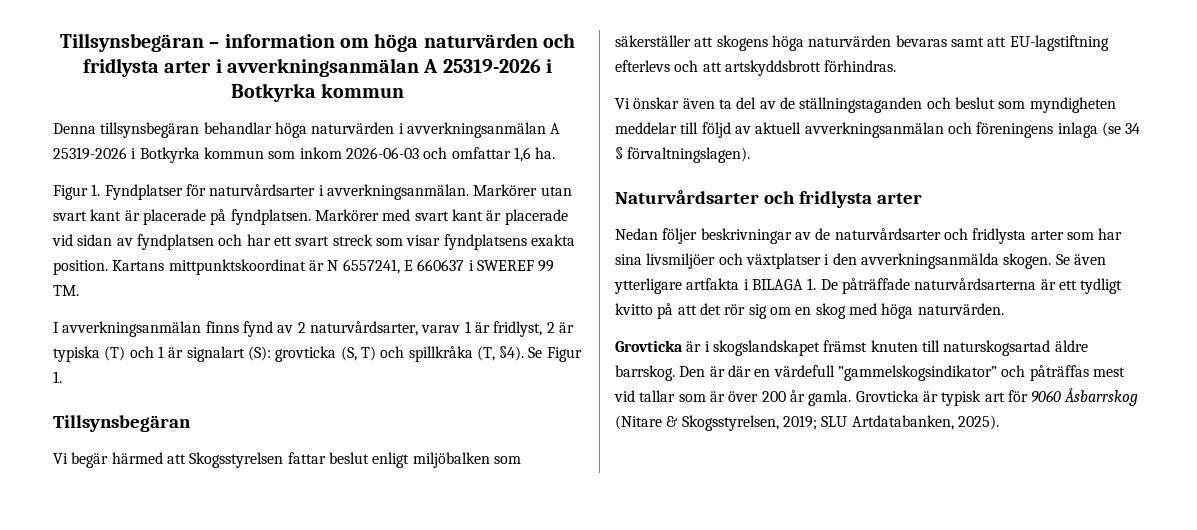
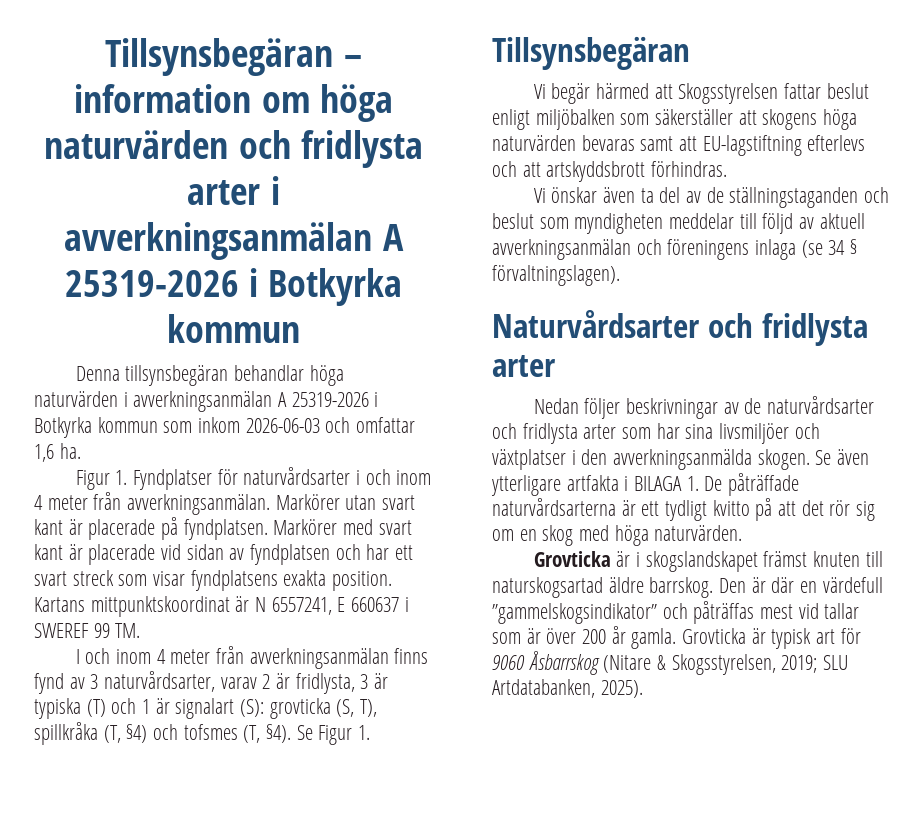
(324, 190) none -> [365,469,432,485] [34,492,122,510] och inom 4 meter från
(59, 327) none -> [85,646,244,664] och inom 4 meter från
[297,322,306,333] 2 -> [90,674,99,689] 3
[464,321,555,337] 1 är fridlyst, 2 -> [262,673,369,694] 2 är fridlysta, 3
[360,346,473,362] T) och spillkråka -> [360,699,378,717] [34,722,238,745] T), spillkråka (T, §4) och tofsmes

